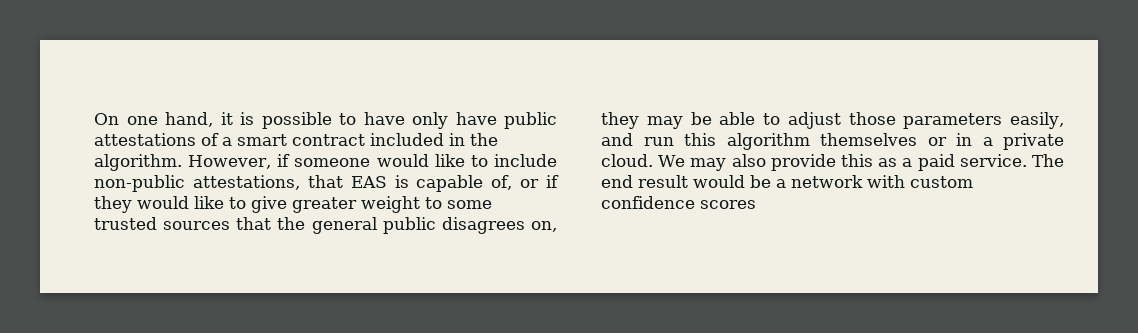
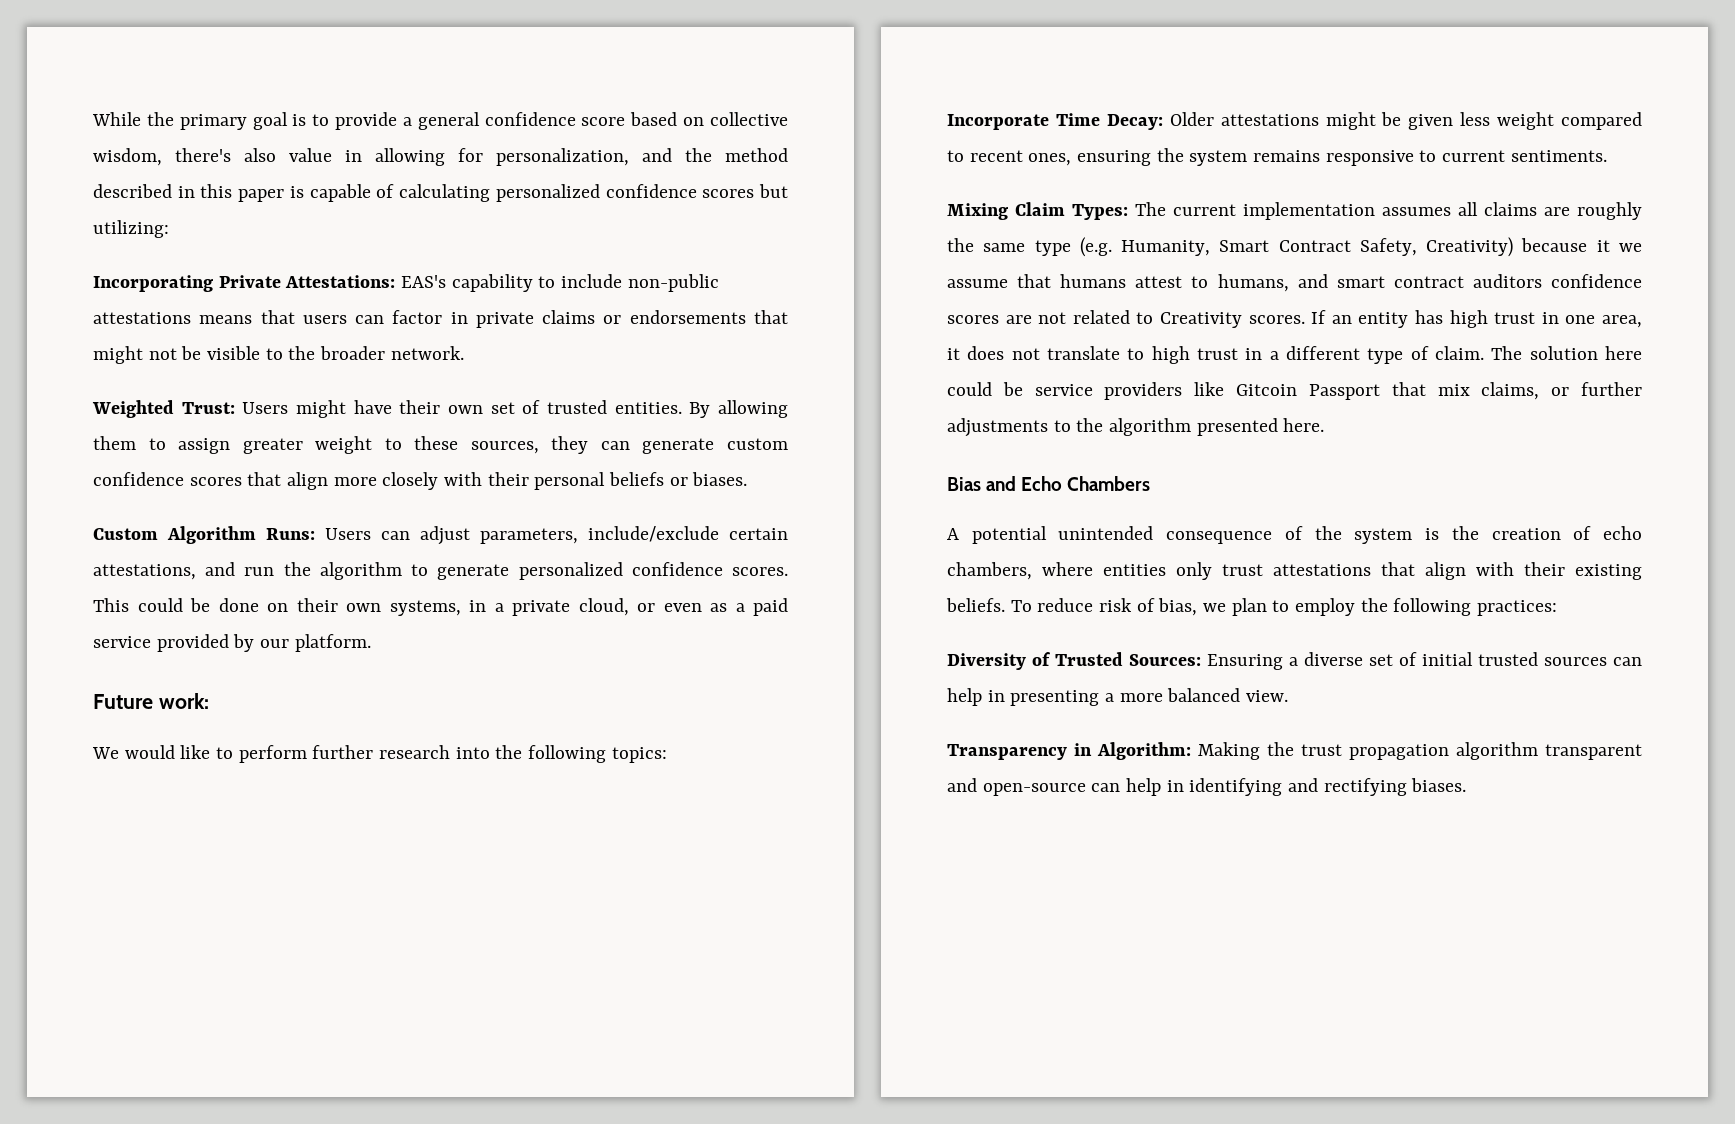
[94,112,557,129] [94,133,498,146] [94,154,557,171] [94,175,559,192] [94,196,492,213] [94,217,557,234] [601,112,1065,129] [601,133,1064,150] [601,154,1064,171] [601,175,973,188] [601,196,756,209] On one hand, it is possible to have only have public attestations of a smart contract included in the algorithm. However, if someone would like to include non-public attestations, that EAS is capable of, or if they would like to give greater weight to some trusted sources that the general public disagrees on, they may be able to adjust those parameters easily, and run this algorithm themselves or in a private cloud. We may also provide this as a paid service. The end result would be a network with custom confidence scores -> [92,112,788,130] [93,148,788,166] [93,184,789,202] [93,220,169,238] [93,274,719,292] [93,310,788,328] [93,346,464,364] [92,400,788,418] [93,436,788,454] [93,472,748,490] [93,526,788,545] [93,562,788,580] [93,598,788,616] [93,634,371,652] [93,693,209,709] [92,745,667,763] [947,112,1642,130] [947,148,1607,166] [947,202,1642,220] [947,237,1642,257] [947,274,1642,292] [947,310,1643,328] [947,346,1642,364] [947,382,1642,400] [947,418,1325,437] [947,476,1151,491] [947,526,1642,544] [947,562,1642,580] [946,598,1558,616] [947,652,1642,670] [947,688,1289,706] [947,742,1642,760] [947,778,1467,796] While the primary goal is to provide a general confidence score based on collective wisdom, there's also value in allowing for personalization, and the method described in this paper is capable of calculating personalized confidence scores but utilizing: // Incorporating Private Attestations: EAS's capability to include non-public attestations means that users can factor in private claims or endorsements that might not be visible to the broader network. // Weighted Trust: Users might have their own set of trusted entities. By allowing them to assign greater weight to these sources, they can generate custom confidence scores that align more closely with their personal beliefs or biases. // Custom Algorithm Runs: Users can adjust parameters, include/exclude certain attestations, and run the algorithm to generate personalized confidence scores. This could be done on their own systems, in a private cloud, or even as a paid service provided by our platform. // Future work: // We would like to perform further research into the following topics: // Incorporate Time Decay: Older attestations might be given less weight compared to recent ones, ensuring the system remains responsive to current sentiments. // Mixing Claim Types: The current implementation assumes all claims are roughly the same type (e.g. Humanity, Smart Contract Safety, Creativity) because it we assume that humans attest to humans, and smart contract auditors confidence scores are not related to Creativity scores. If an entity has high trust in one area, it does not translate to high trust in a different type of claim. The solution here could be service providers like Gitcoin Passport that mix claims, or further adjustments to the algorithm presented here. // Bias and Echo Chambers // A potential unintended consequence of the system is the creation of echo chambers, where entities only trust attestations that align with their existing beliefs. To reduce risk of bias, we plan to employ the following practices: // Diversity of Trusted Sources: Ensuring a diverse set of initial trusted sources can help in presenting a more balanced view. // Transparency in Algorithm: Making the trust propagation algorithm transparent and open-source can help in identifying and rectifying biases.

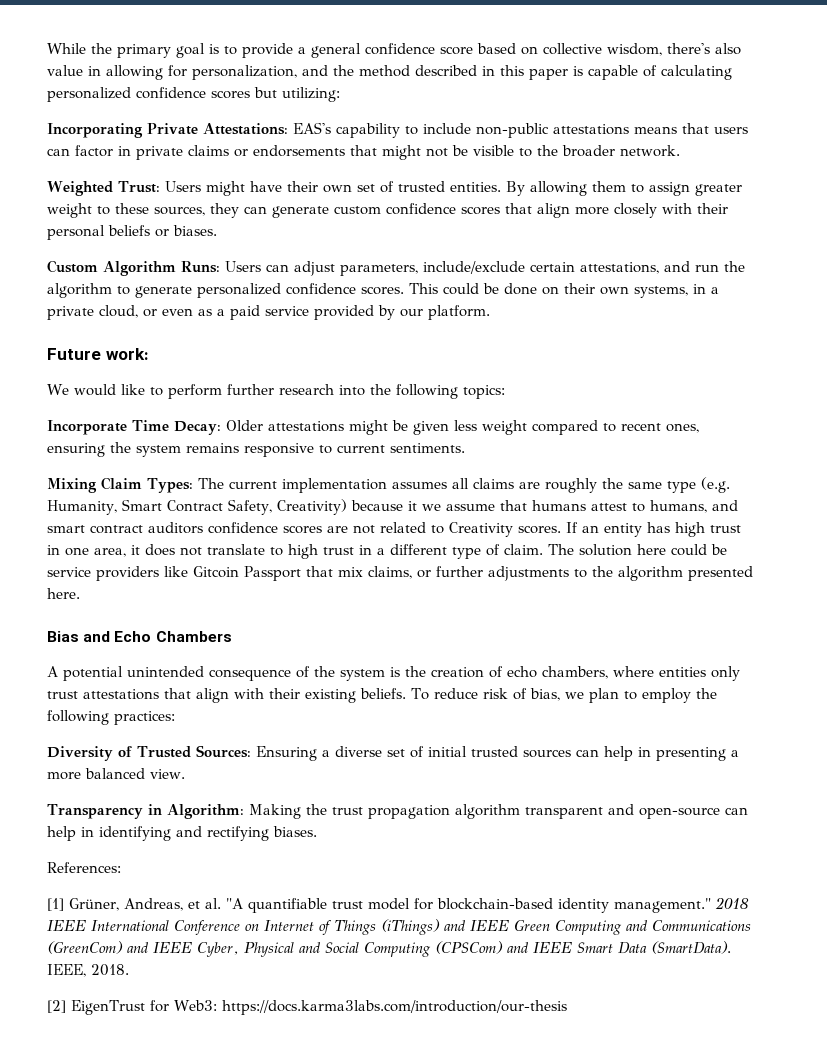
(1467, 785) none -> [47,862,121,873] [47,897,749,913] [47,919,751,935] [47,941,731,957] [47,964,129,977] [47,1000,567,1015] // References: // [1] Grüner, Andreas, et al. "A quantifiable trust model for blockchain-based identity management." 2018 IEEE International Conference on Internet of Things (iThings) and IEEE Green Computing and Communications (GreenCom) and IEEE Cyber, Physical and Social Computing (CPSCom) and IEEE Smart Data (SmartData). IEEE, 2018. // [2] EigenTrust for Web3: https://docs.karma3labs.com/introduction/our-thesis

